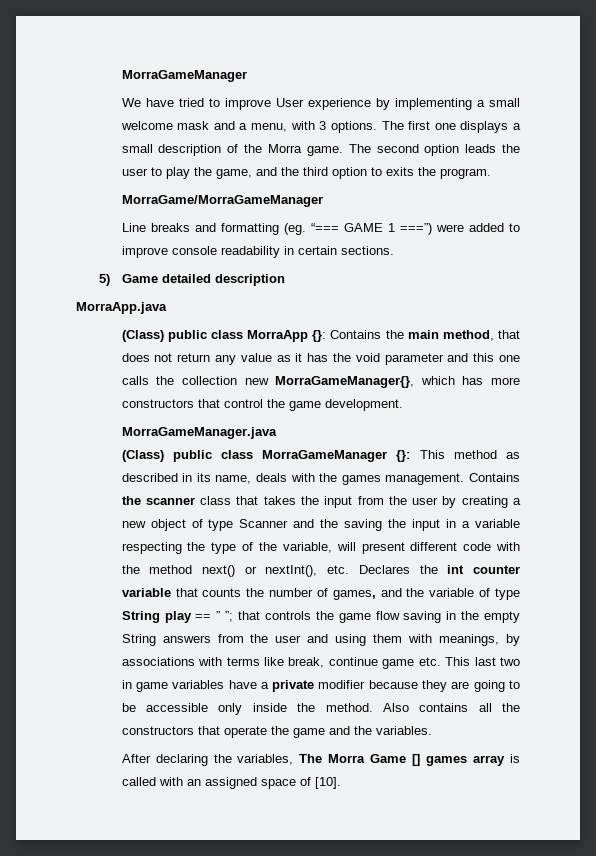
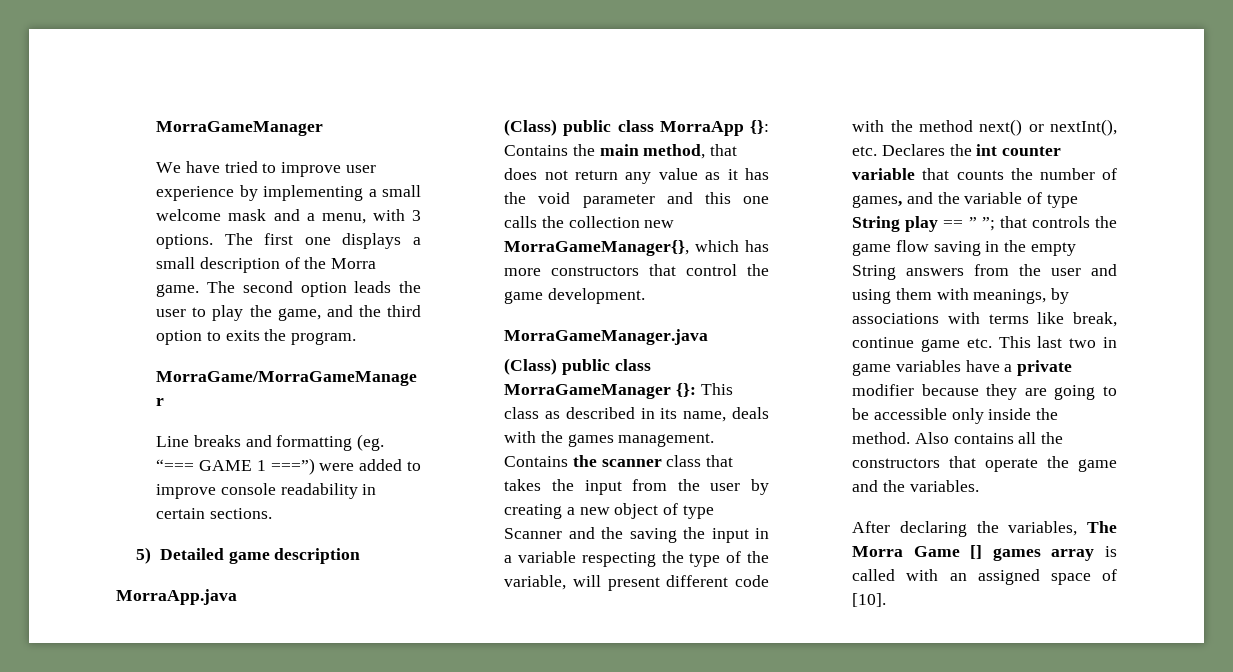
[275,98,304,107] User -> [345,165,376,173] user
[121,274,211,283] Game detailed -> [159,548,270,564] Detailed game
[453,450,497,459] method -> [504,407,540,419] class

